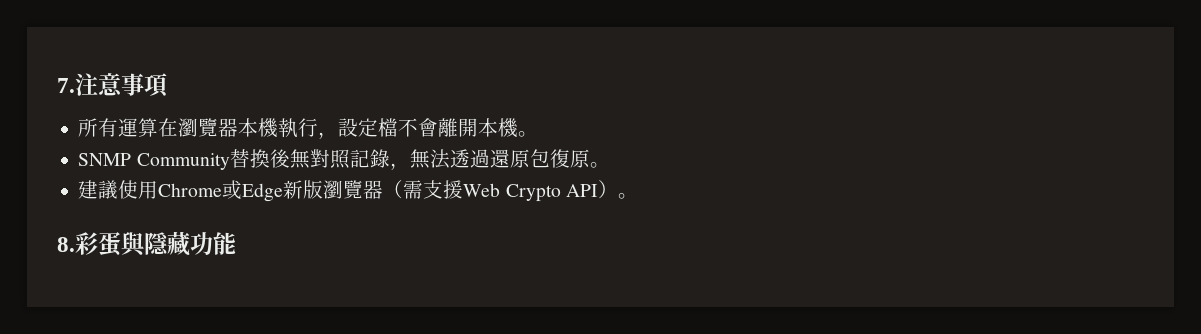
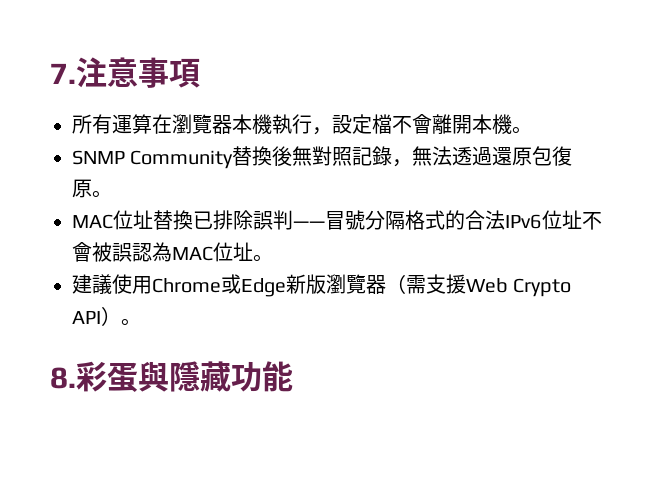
(610, 165) none -> [72,210,602,230] [72,242,273,262] // MAC位址替換已排除誤判——冒號分隔格式的合法IPv6位址不會被誤認為MAC位址。

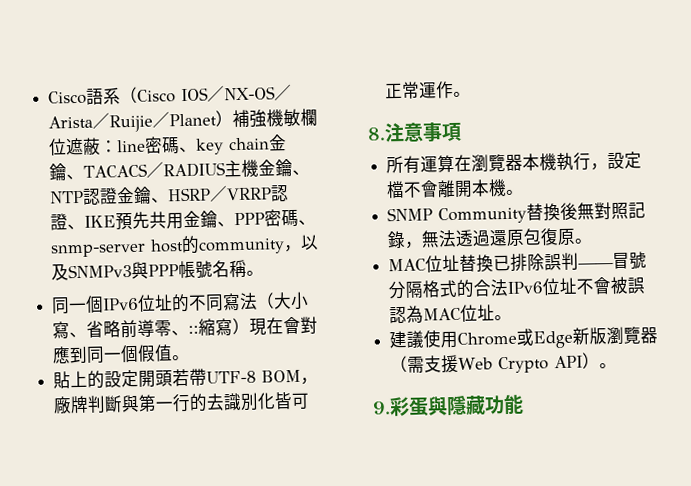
[50,63,76,84] 7. -> [48,83,293,105] [48,108,319,133] [48,134,288,156] [49,158,311,181] [49,185,290,205] [50,209,317,231] [50,234,320,258] [51,259,265,281] [51,291,310,315] [52,316,319,340] [52,344,191,364] [53,368,319,389] [53,392,311,414] [385,80,472,99] [367,127,386,141] Cisco語系（Cisco IOS／NX-OS／Arista／Ruijie／Planet）補強機敏欄位遮蔽：line密碼、key chain金鑰、TACACS／RADIUS主機金鑰、NTP認證金鑰、HSRP／VRRP認證、IKE預先共用金鑰、PPP密碼、snmp-server host的community，以及SNMPv3與PPP帳號名稱。 // 同一個IPv6位址的不同寫法（大小寫、省略前導零、::縮寫）現在會對應到同一個假值。 // 貼上的設定開頭若帶UTF-8 BOM，廠牌判斷與第一行的去識別化皆可正常運作。 // 8.
[50,367,76,389] 8. -> [372,401,391,415] 9.

